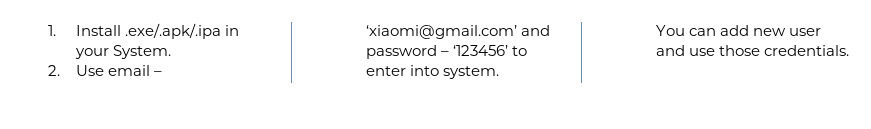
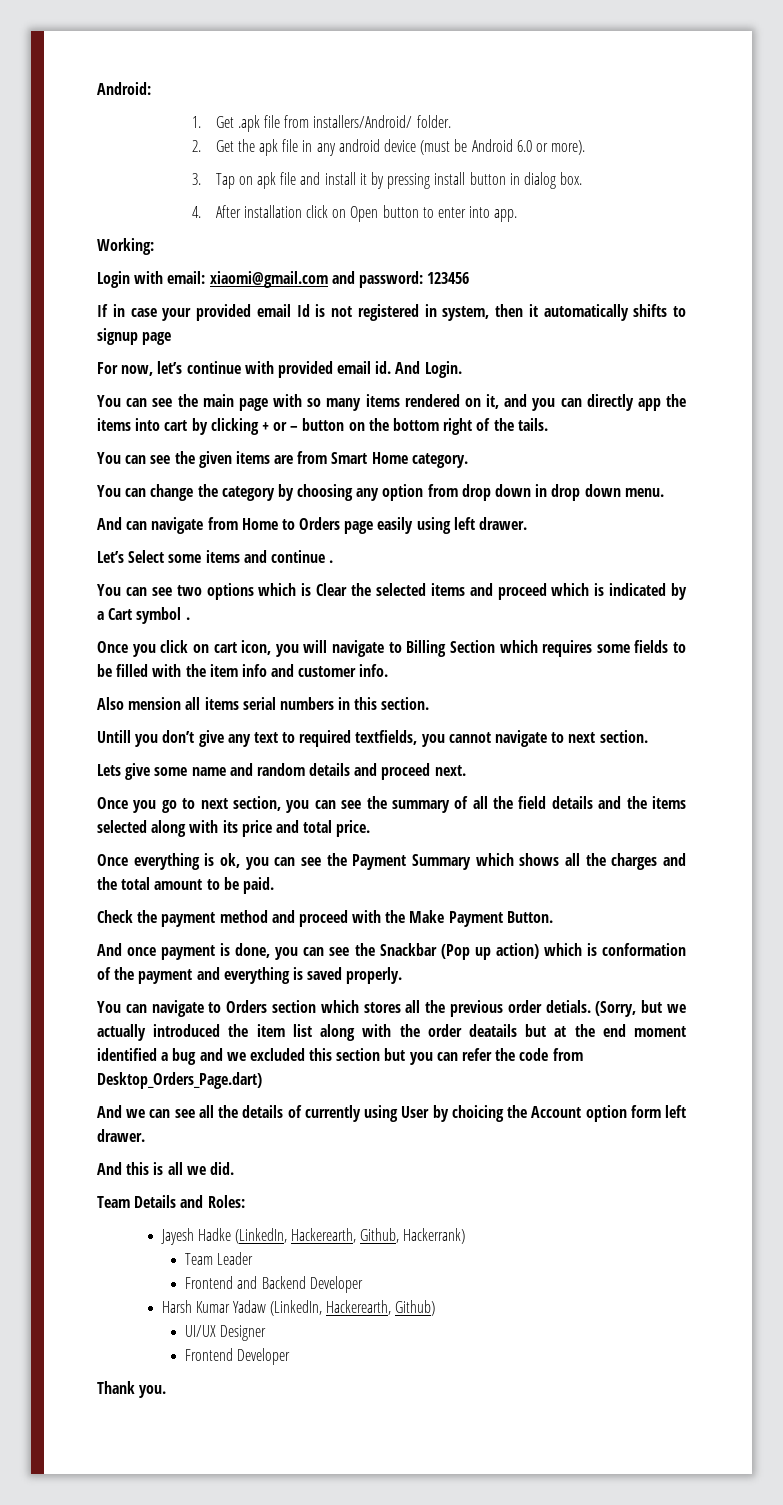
[47,23,240,39] [75,45,172,59] [47,65,163,76] [366,25,551,39] [366,45,528,59] [366,65,500,79] [656,25,822,36] [656,45,850,56] 1. Install .exe/.apk/.ipa in your System. // 2. Use email – ‘xiaomi@gmail.com’ and password – ‘123456’ to enter into system. // You can add new user and use those credentials. -> [97,82,151,95] [191,115,451,132] [191,139,586,156] [191,172,583,189] [191,205,518,222] [97,238,154,255] [97,271,470,288] [97,304,686,321] [97,328,172,345] [97,361,462,378] [97,394,686,411] [97,418,548,435] [97,451,468,468] [97,484,664,501] [97,517,528,534] [97,550,334,563] [97,583,687,600] [97,607,190,624] [97,640,686,657] [97,664,389,677] [97,697,430,710] [97,730,648,747] [97,763,466,780] [97,796,687,813] [97,820,371,837] [97,853,686,870] [97,877,274,894] [97,910,553,927] [97,943,686,960] [97,967,403,984] [97,1000,686,1017] [97,1024,686,1041] [97,1048,583,1065] [97,1072,262,1089] [97,1105,687,1122] [97,1129,145,1142] [97,1162,234,1175] [97,1195,245,1208] [160,1228,466,1245] [185,1252,254,1265] [185,1276,363,1293] [161,1300,436,1316] [185,1325,267,1341] [185,1348,291,1365] [97,1381,167,1398] Android: // 1. Get .apk file from installers/Android/ folder. // 2. Get the apk file in any android device (must be Android 6.0 or more). // 3. Tap on apk file and install it by pressing install button in dialog box. // 4. After installation click on Open button to enter into app. // Working: // Login with email: xiaomi@gmail.com and password: 123456 // If in case your provided email Id is not registered in system, then it automatically shifts to signup page // For now, let’s continue with provided email id. And Login. // You can see the main page with so many items rendered on it, and you can directly app the items into cart by clicking + or – button on the bottom right of the tails. // You can see the given items are from Smart Home category. // You can change the category by choosing any option from drop down in drop down menu. // And can navigate from Home to Orders page easily using left drawer. // Let’s Select some items and continue . // You can see two options which is Clear the selected items and proceed which is indicated by a Cart symbol . // Once you click on cart icon, you will navigate to Billing Section which requires some fields to be filled with the item info and customer info. // Also mension all items serial numbers in this section. // Untill you don’t give any text to required textfields, you cannot navigate to next section. // Lets give some name and random details and proceed next. // Once you go to next section, you can see the summary of all the field details and the items selected along with its price and total price. // Once everything is ok, you can see the Payment Summary which shows all the charges and the total amount to be paid. // Check the payment method and proceed with the Make Payment Button. // And once payment is done, you can see the Snackbar (Pop up action) which is conformation of the payment and everything is saved properly. // You can navigate to Orders section which stores all the previous order detials. (Sorry, but we actually introduced the item list along with the order deatails but at the end moment identified a bug and we excluded this section but you can refer the code from Desktop_Orders_Page.dart) // And we can see all the details of currently using User by choicing the Account option form left drawer. // And this is all we did. // Team Details and Roles: // Jayesh Hadke (LinkedIn, Hackerearth, Github, Hackerrank) // Team Leader // Frontend and Backend Developer // Harsh Kumar Yadaw (LinkedIn, Hackerearth, Github) // UI/UX Designer // Frontend Developer // Thank you.

